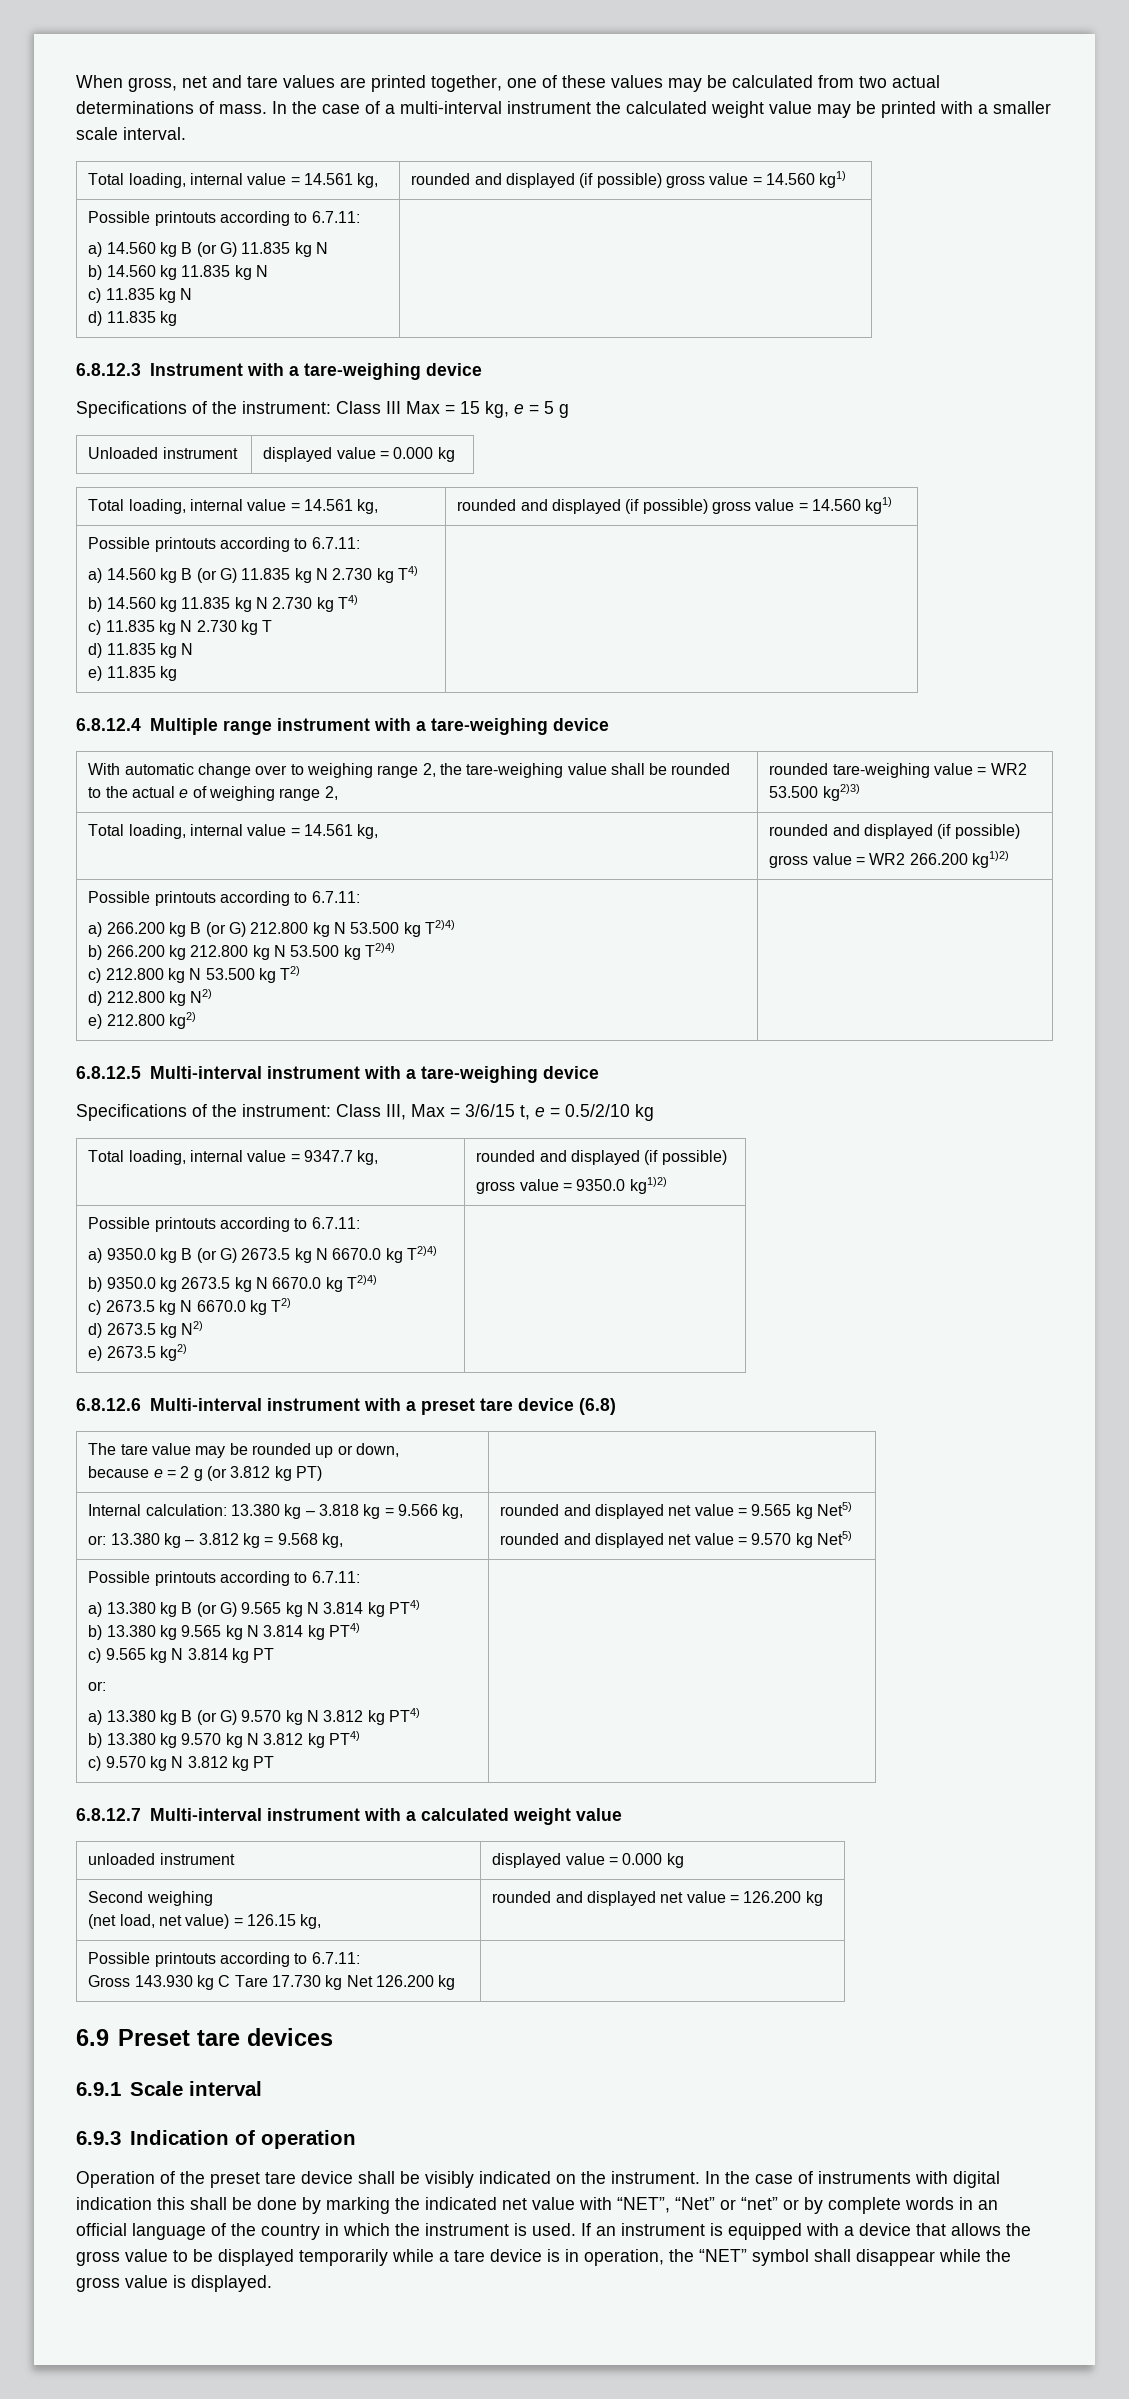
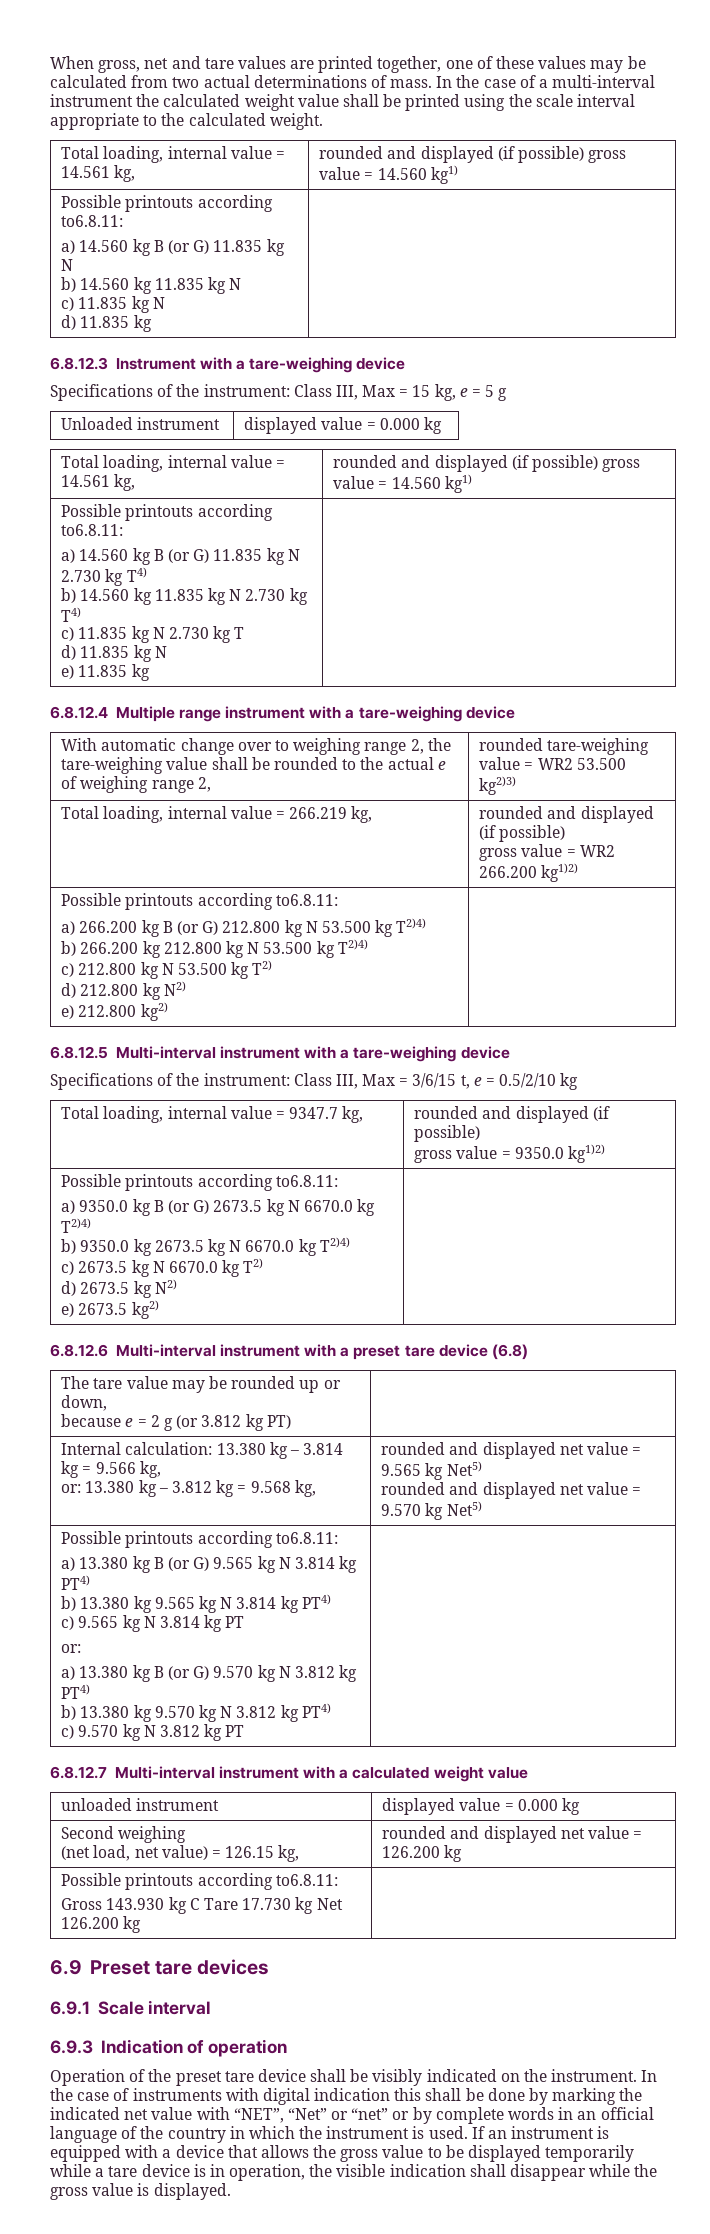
[817,104,851,118] may -> [342,94,379,107] shall
[940,101,1051,114] [76,127,186,140] with a smaller scale interval. -> [464,94,636,111] [50,113,323,130] using the scale interval appropriate to the calculated weight.
[294,211,360,223] to 6.7.11: -> [61,215,124,227] to6.8.11:
[386,401,401,414] III -> [335,385,358,400] III,
[294,537,360,549] to 6.7.11: -> [61,524,124,536] to6.8.11:
[303,824,353,836] 14.561 -> [289,807,348,819] 266.219
[294,891,360,903] to 6.7.11: -> [275,894,338,906] to6.8.11:
[294,1217,360,1229] to 6.7.11: -> [275,1175,338,1187] to6.8.11:
[318,1504,359,1516] 3.818 -> [303,1443,344,1455] 3.814
[294,1571,360,1583] to 6.7.11: -> [275,1532,338,1544] to6.8.11:
[294,1952,360,1964] to 6.7.11: -> [275,1874,338,1886] to6.8.11:
[699,2249,809,2266] “NET” symbol -> [336,2164,466,2177] visible indication

